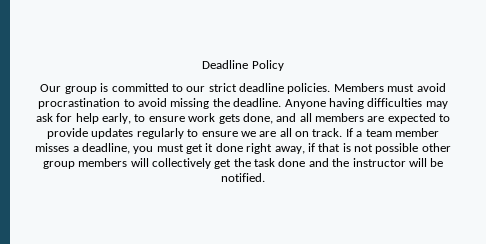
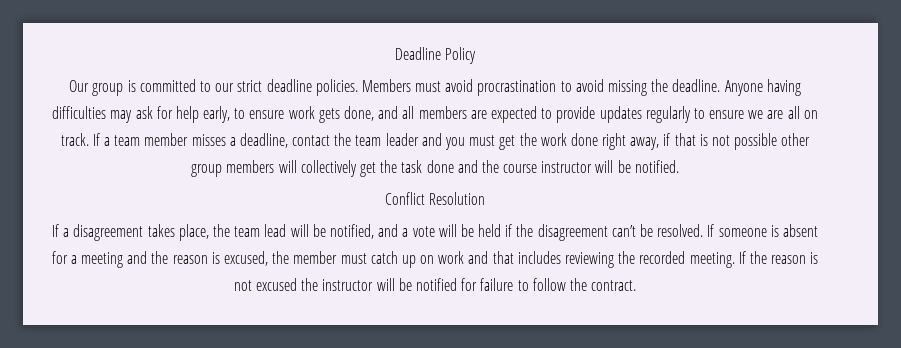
(130, 148) none -> [292,133,442,146] contact the team leader and
[205,143,214,152] it -> [519,133,567,146] the work
(350, 162) none -> [503,164,538,173] course
(265, 177) none -> [384,192,486,205] [52,224,818,241] [51,251,819,268] [233,278,637,291] // Conflict Resolution // If a disagreement takes place, the team lead will be notified, and a vote will be held if the disagreement can’t be resolved. If someone is absent for a meeting and the reason is excused, the member must catch up on work and that includes reviewing the recorded meeting. If the reason is not excused the instructor will be notified for failure to follow the contract.

